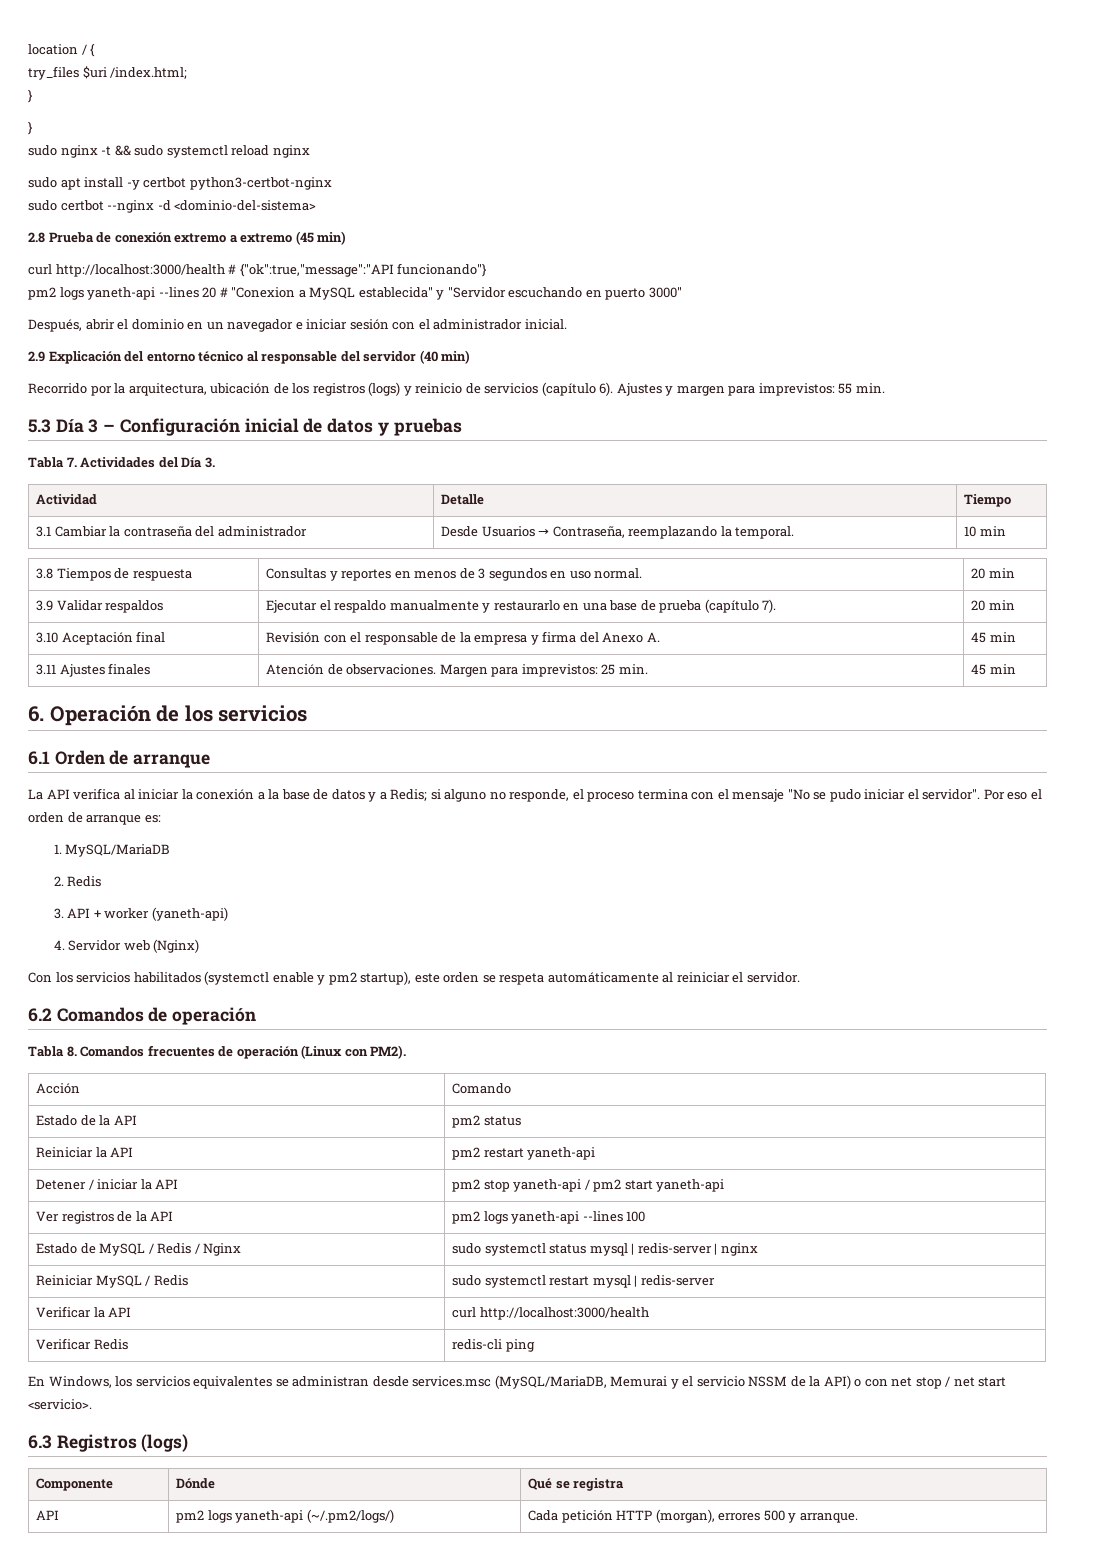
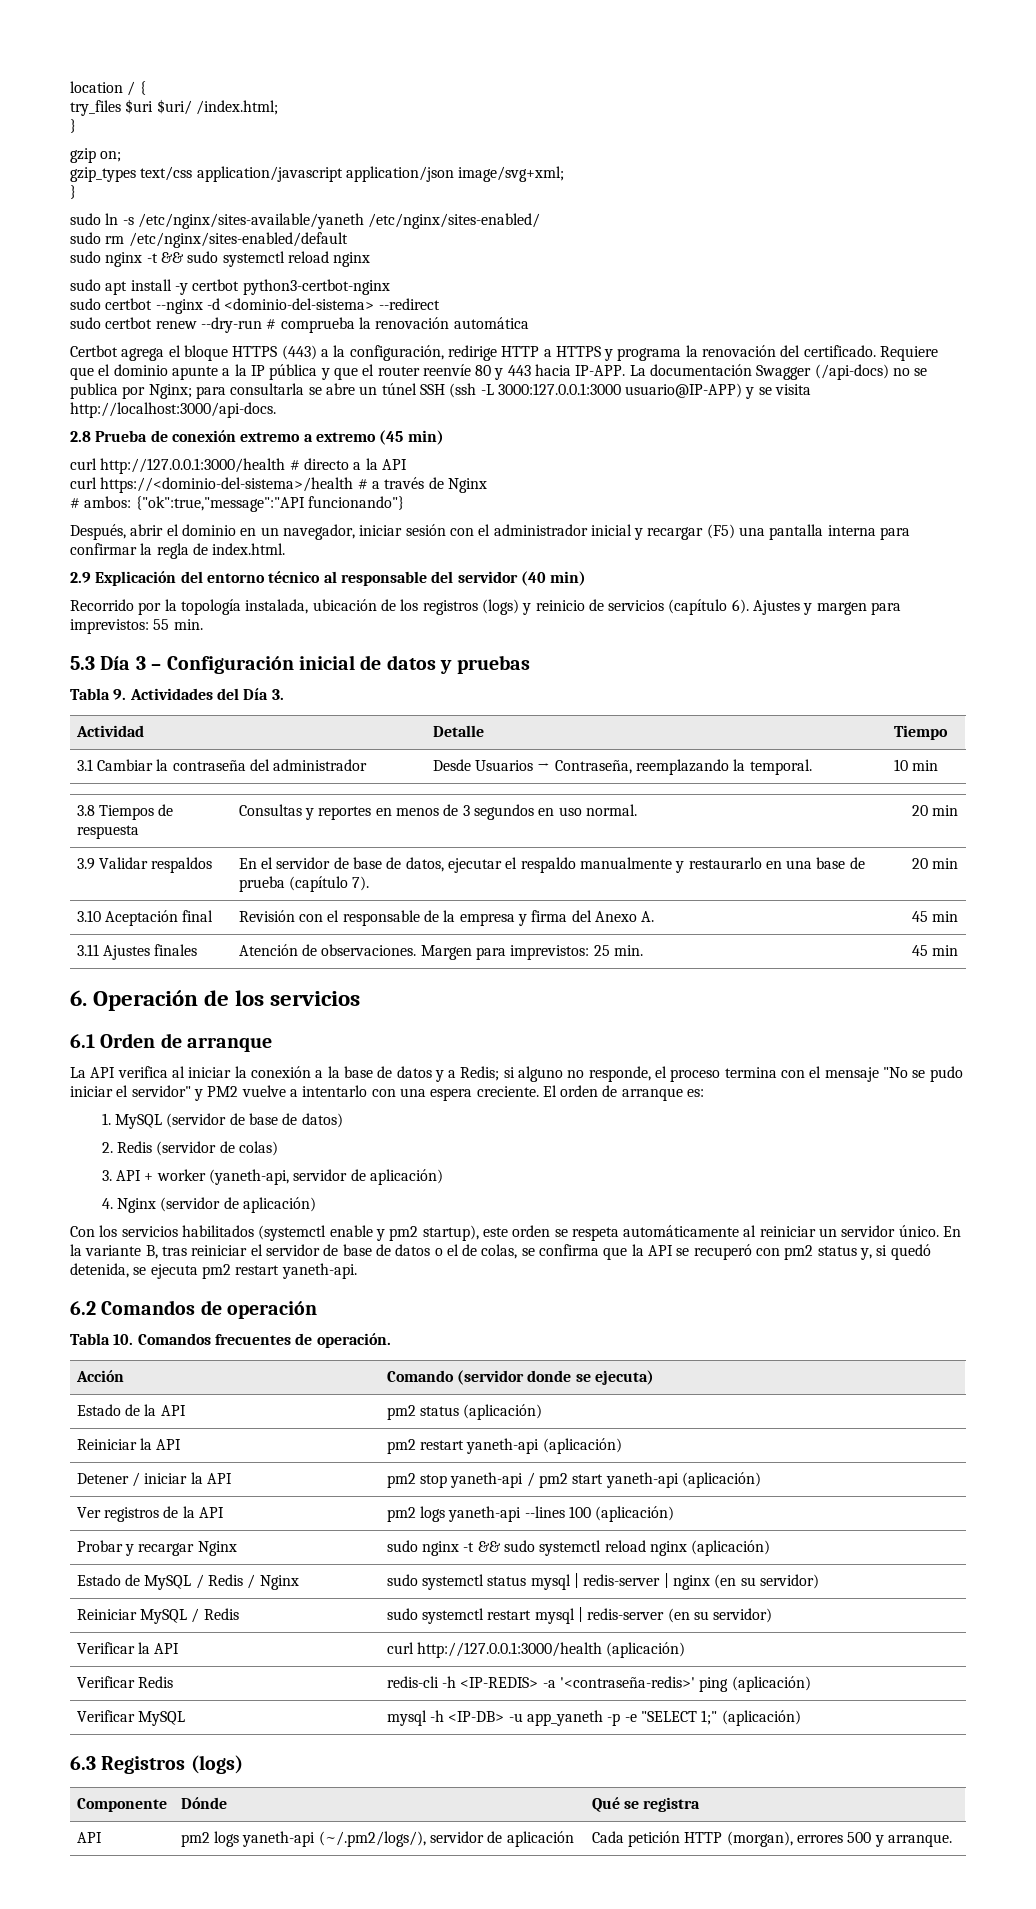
(107, 72) none -> [156,99,192,115] $uri/
[28,121,33,135] } -> [70,148,122,163] [70,166,565,182] [70,185,76,199] [70,213,541,229] [70,232,348,248] gzip on; // gzip_types text/css application/javascript application/json image/svg+xml; // } // sudo ln -s /etc/nginx/sites-available/yaneth /etc/nginx/sites-enabled/ // sudo rm /etc/nginx/sites-enabled/default
(317, 205) none -> [378,298,440,310] [70,317,529,333] [70,345,939,361] [70,364,928,380] [70,383,812,399] [70,402,276,418] --redirect // sudo certbot renew --dry-run # comprueba la renovación automática // Certbot agrega el bloque HTTPS (443) a la configuración, redirige HTTP a HTTPS y programa la renovación del certificado. Requiere que el dominio apunte a la IP pública y que el router reenvíe 80 y 443 hacia IP-APP. La documentación Swagger (/api-docs) no se publica por Nginx; para consultarla se abre un túnel SSH (ssh -L 3000:127.0.0.1:3000 usuario@IP-APP) y se visita http://localhost:3000/api-docs.
[55,263,488,277] [28,287,682,300] http://localhost:3000/health # {"ok":true,"message":"API funcionando"} // pm2 logs yaneth-api --lines 20 # "Conexion a MySQL establecida" y "Servidor escuchando en puerto 3000" -> [100,458,407,474] [70,477,487,493] [70,496,404,512] http://127.0.0.1:3000/health # directo a la API // curl https://<dominio-del-sistema>/health # a través de Nginx // # ambos: {"ok":true,"message":"API funcionando"}
[227,319,303,332] navegador e -> [282,524,355,540] navegador,
[524,319,567,330] inicial. -> [590,524,911,540] [70,543,286,559] inicial y recargar (F5) una pantalla interna para confirmar la regla de index.html.
[128,383,207,396] arquitectura, -> [180,599,309,615] topología instalada,
[66,457,77,467] 7. -> [113,689,127,700] 9.
[266,600,318,613] Ejecutar -> [238,857,502,873] En el servidor de base de datos, ejecutar
[922,789,1042,800] servidor". Por eso el -> [131,1085,557,1101] servidor" y PM2 vuelve a intentarlo con una espera creciente. El
[65,844,171,857] MySQL/MariaDB -> [115,1113,343,1129] MySQL (servidor de base de datos)
(102, 881) none -> [156,1141,279,1156] (servidor de colas)
[151,907,228,921] [53,939,200,953] (yaneth-api) // 4. Servidor web (Nginx) -> [209,1169,444,1185] [101,1197,317,1213] (yaneth-api, servidor de aplicación) // 4. Nginx (servidor de aplicación)
[732,972,800,983] el servidor. -> [819,1225,962,1237] [70,1244,931,1260] [70,1263,357,1279] un servidor único. En la variante B, tras reiniciar el servidor de base de datos o el de colas, se confirma que la API se recuperó con pm2 status y, si quedó detenida, se ejecuta pm2 restart yaneth-api.
[66,1046,77,1057] 8. -> [113,1334,134,1345] 10.
[236,1045,407,1059] [36,1083,81,1094] [452,1083,512,1094] operación (Linux con PM2). // Acción | Comando -> [316,1333,391,1348] [75,1370,124,1382] [386,1370,654,1385] operación. // Acción | Comando (servidor donde se ejecuta)
(521, 1121) none -> [463,1404,543,1420] (aplicación)
(596, 1153) none -> [542,1438,622,1454] (aplicación)
(725, 1185) none -> [681,1472,761,1488] (aplicación)
(646, 1216) none -> [595,1506,675,1522] [76,1540,237,1556] [386,1540,771,1556] (aplicación) // Probar y recargar Nginx | sudo nginx -t && sudo systemctl reload nginx (aplicación)
(758, 1249) none -> [714,1574,819,1589] (en su servidor)
(715, 1280) none -> [667,1608,773,1623] (en su servidor)
[479,1307,649,1320] http://localhost:3000/health -> [416,1642,686,1658] http://127.0.0.1:3000/health (aplicación)
[505,1339,535,1352] [28,1375,1007,1389] [28,1399,92,1410] ping // En Windows, los servicios equivalentes se administran desde services.msc (MySQL/MariaDB, Memurai y el servicio NSSM de la API) o con net stop / net start <servicio>. -> [441,1676,811,1692] [76,1710,185,1726] [386,1710,801,1726] -h <IP-REDIS> -a '<contraseña-redis>' ping (aplicación) // Verificar MySQL | mysql -h <IP-DB> -u app_yaneth -p -e "SELECT 1;" (aplicación)
[306,1509,394,1523] (~/.pm2/logs/) -> [318,1831,574,1847] (~/.pm2/logs/), servidor de aplicación

